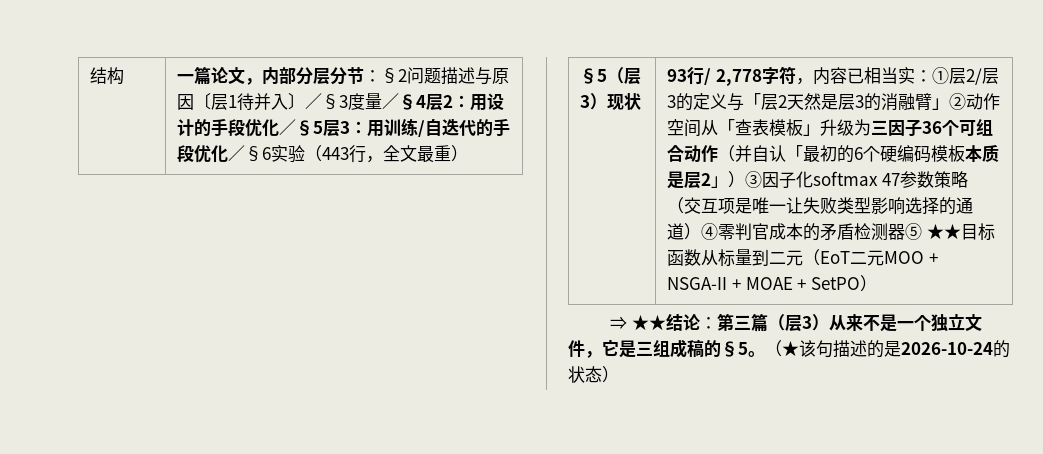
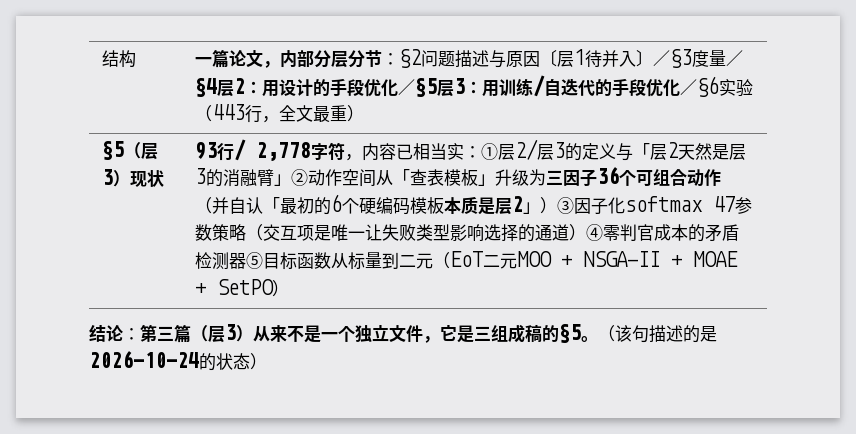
[927,224,962,240] ★★ -> (263, 260) none
[610,315,666,331] ⇒ ★★ -> (289, 288) none
[782,341,799,357] ★ -> (615, 333) none

